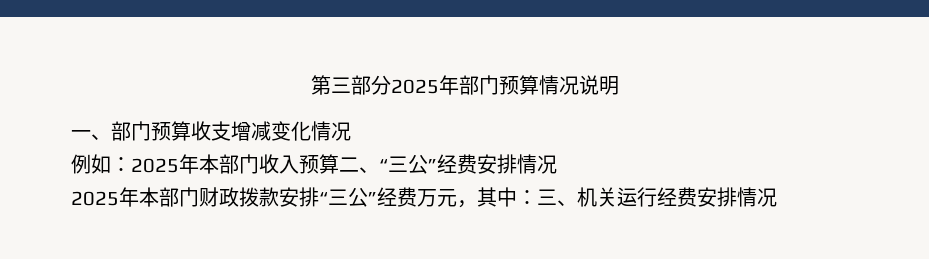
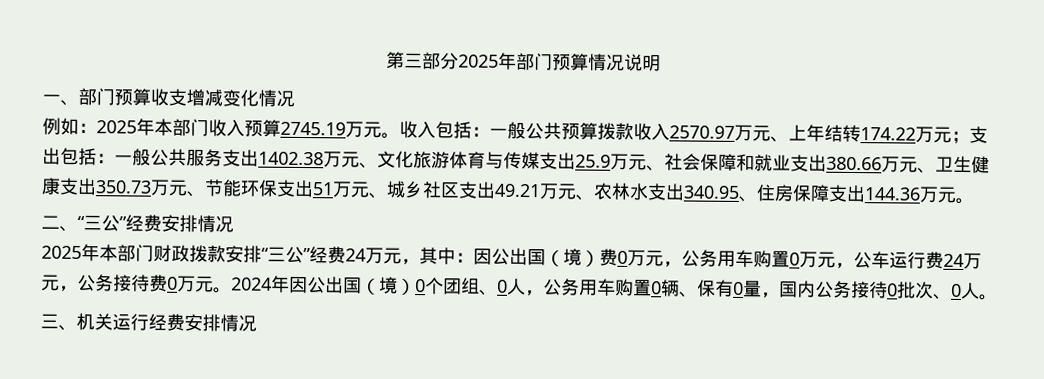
(339, 164) none -> [280,120,988,145] [42,147,990,174] [41,177,974,205] 2745.19万元。收入包括：一般公共预算拨款收入2570.97万元、上年结转174.22万元；支出包括：一般公共服务支出1402.38万元、文化旅游体育与传媒支出25.9万元、社会保障和就业支出380.66万元、卫生健康支出350.73万元、节能环保支出51万元、城乡社区支出49.21万元、农林水支出340.95、住房保障支出144.36万元。 //
(417, 197) none -> [345,248,366,262] 24
(537, 197) none -> [473,247,982,270] [41,274,998,301] 因公出国（境）费0万元，公务用车购置0万元，公车运行费24万元，公务接待费0万元。2024年因公出国（境）0个团组、0人，公务用车购置0辆、保有0量，国内公务接待0批次、0人。 //

